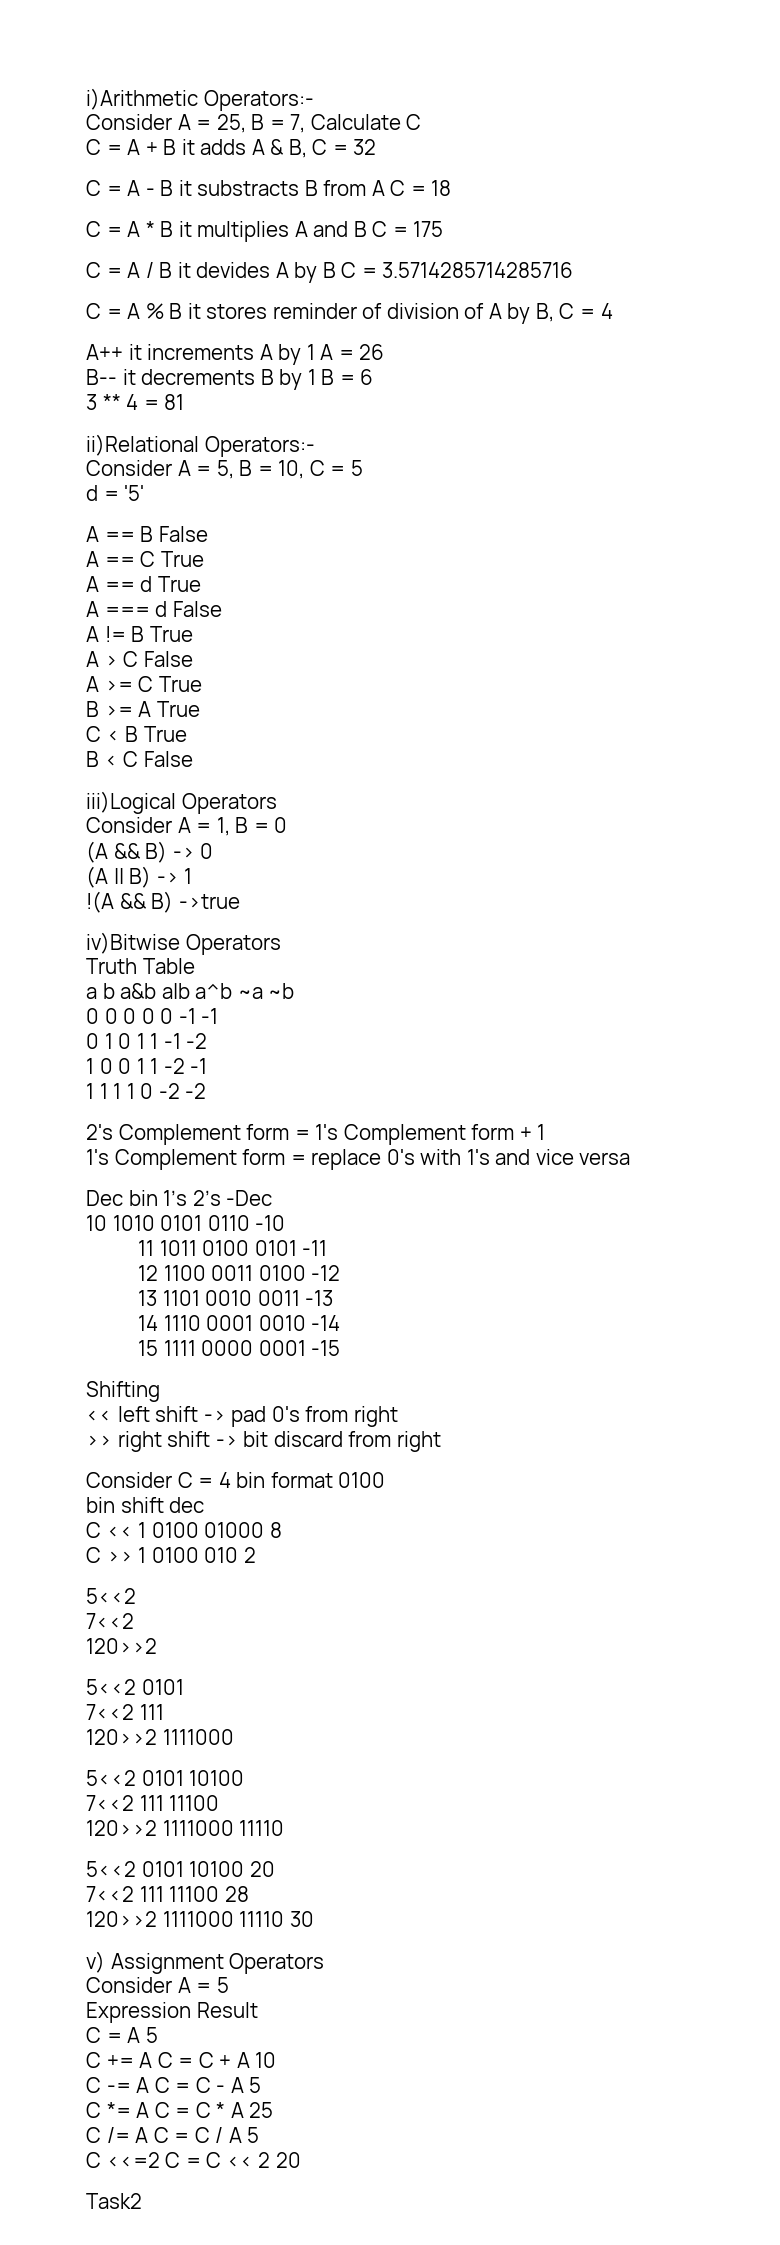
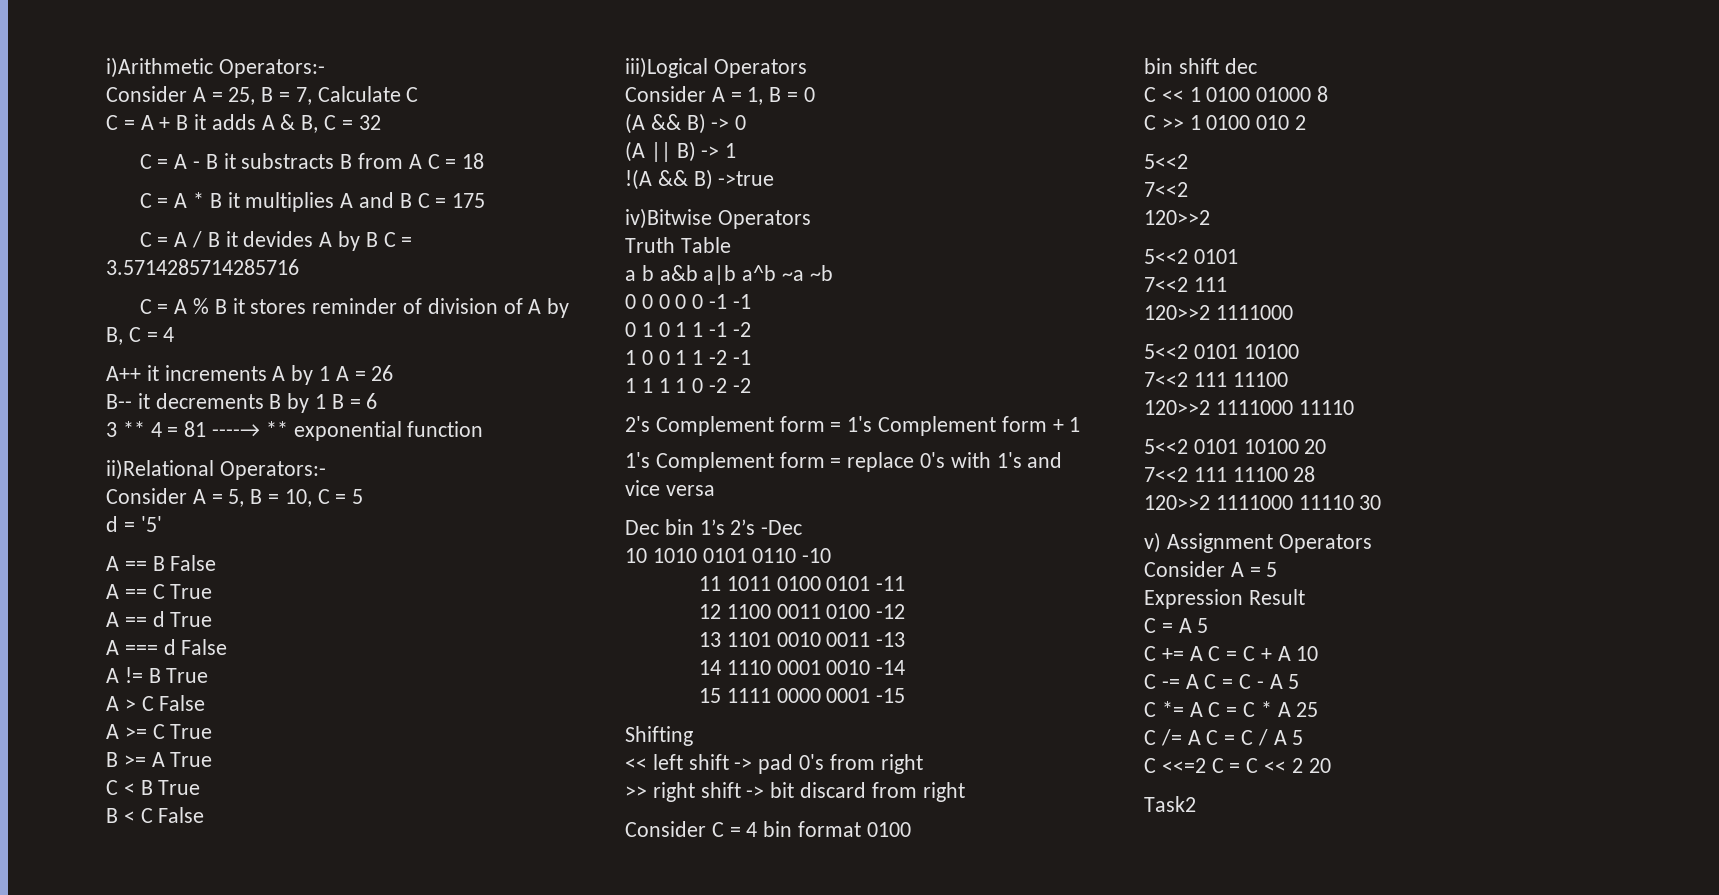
(185, 402) none -> [212,421,484,441] ----→ ** exponential function

